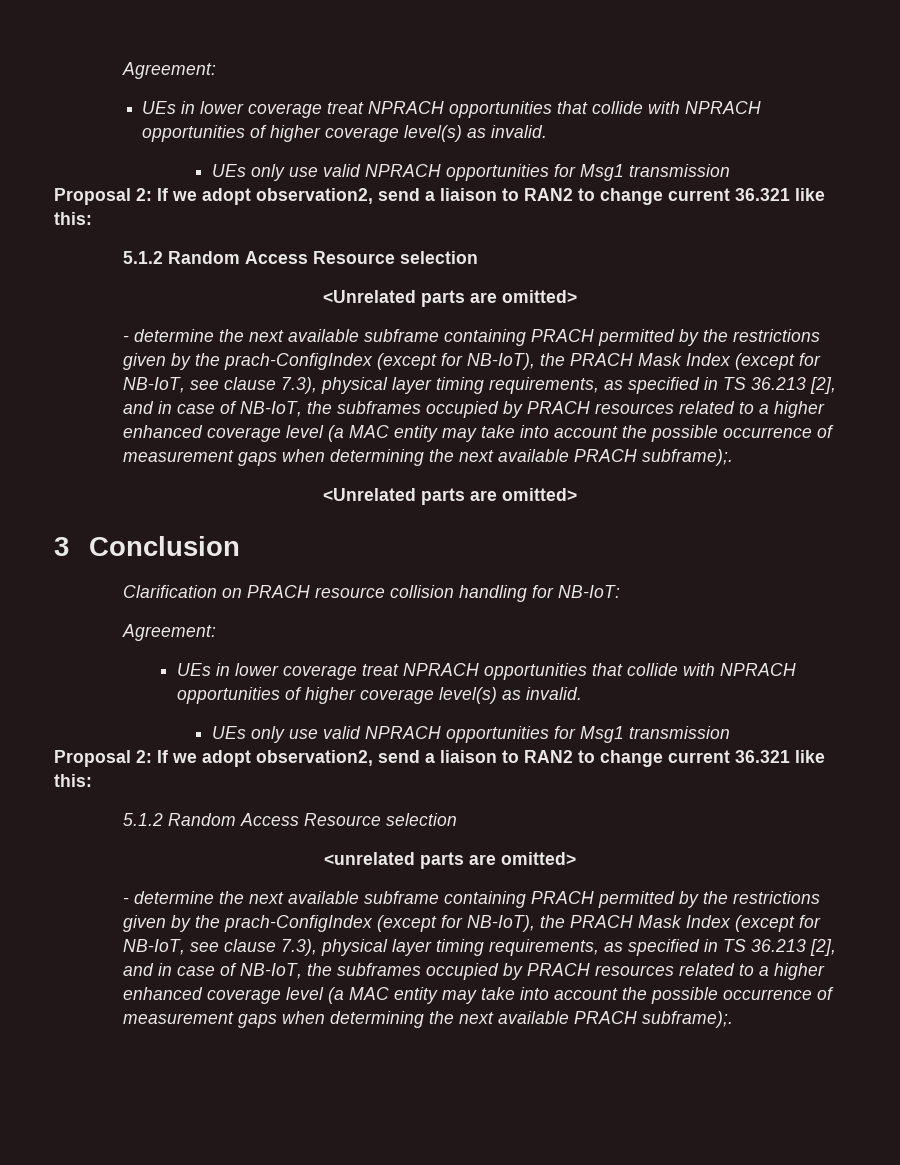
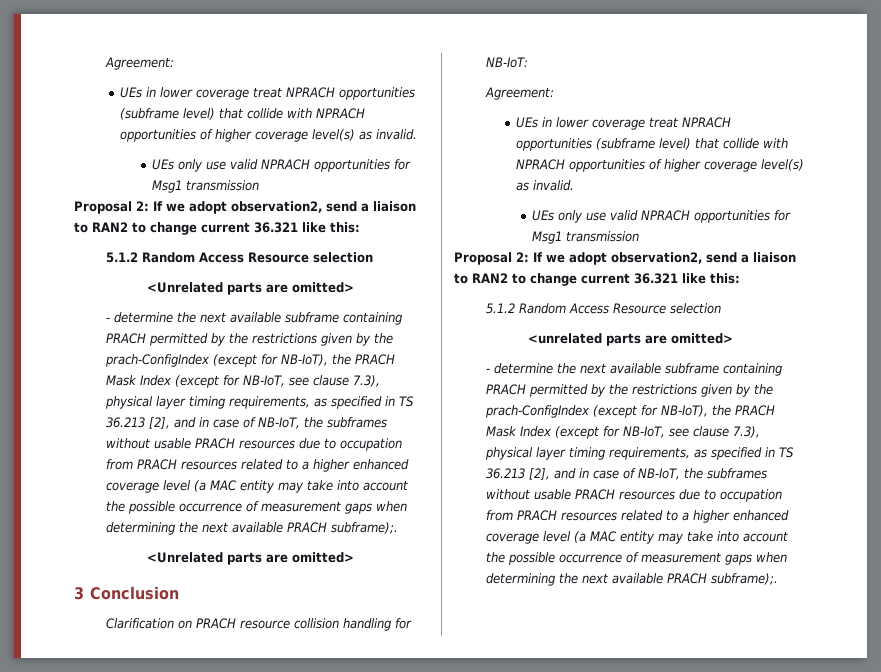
[122,62,217,79] [142,101,553,118] Agreement: // UEs in lower coverage treat NPRACH opportunities -> [105,57,175,70] [119,87,415,100] [119,108,215,120] Agreement: // UEs in lower coverage treat NPRACH opportunities (subframe level)
[426,401,524,418] occupied by -> [106,438,403,451] [106,459,134,470] without usable PRACH resources due to occupation from
(588, 671) none -> [596,138,692,150] (subframe level)
[426,963,524,980] occupied by -> [486,489,783,502] [486,510,514,521] without usable PRACH resources due to occupation from

